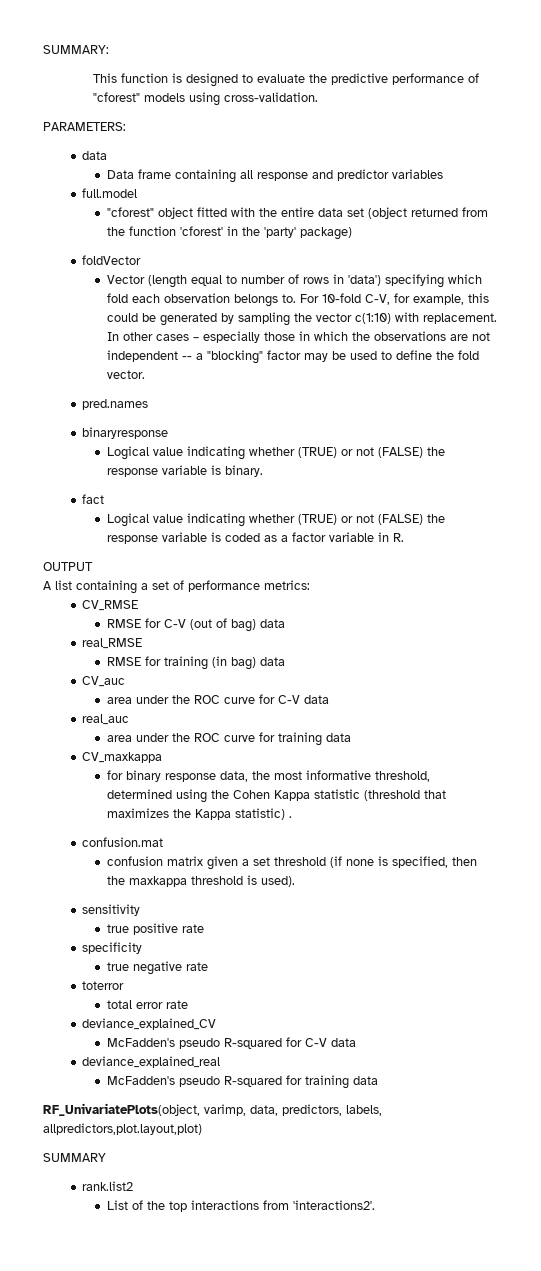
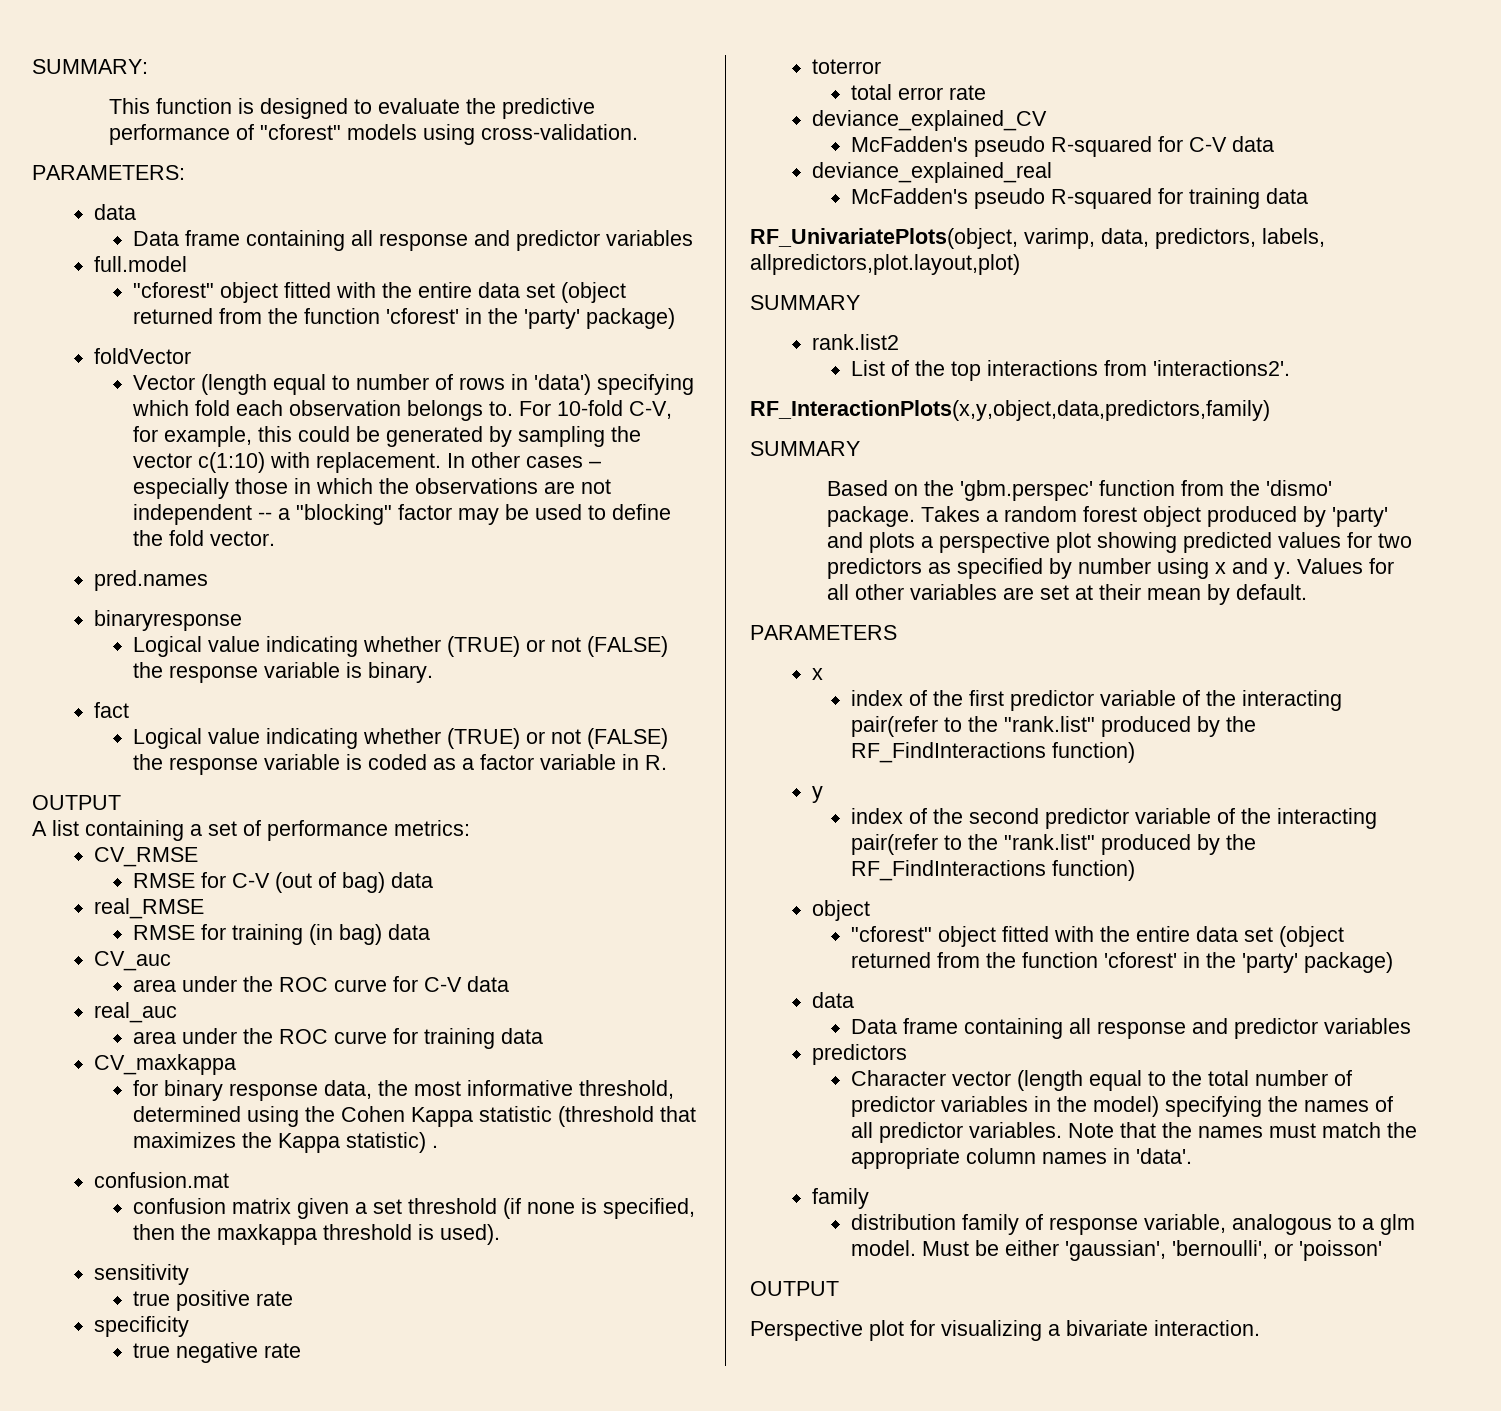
(376, 1205) none -> [750,400,1270,421] [750,441,860,456] [827,480,1333,501] [827,506,1389,527] [827,532,1413,553] [827,558,1395,579] [827,584,1308,605] [750,625,897,640] [812,668,824,680] [850,690,1342,711] [850,716,1256,737] [850,742,1135,763] [812,786,824,803] [850,808,1377,829] [850,834,1256,855] [850,860,1135,881] [812,900,871,921] [850,926,1344,947] [850,952,1393,973] [812,992,855,1008] [850,1018,1411,1039] [812,1044,908,1065] [850,1070,1352,1091] [850,1096,1393,1117] [850,1122,1417,1143] [850,1148,1192,1169] [812,1188,870,1209] [850,1214,1415,1235] [850,1240,1382,1261] [750,1281,839,1296] [750,1320,1260,1341] // RF_InteractionPlots(x,y,object,data,predictors,family) // SUMMARY // Based on the 'gbm.perspec' function from the 'dismo' package. Takes a random forest object produced by 'party' and plots a perspective plot showing predicted values for two predictors as specified by number using x and y. Values for all other variables are set at their mean by default. // PARAMETERS // x // index of the first predictor variable of the interacting pair(refer to the "rank.list" produced by the RF_FindInteractions function) // y // index of the second predictor variable of the interacting pair(refer to the "rank.list" produced by the RF_FindInteractions function) // object // "cforest" object fitted with the entire data set (object returned from the function 'cforest' in the 'party' package) // data // Data frame containing all response and predictor variables // predictors // Character vector (length equal to the total number of predictor variables in the model) specifying the names of all predictor variables. Note that the names must match the appropriate column names in 'data'. // family // distribution family of response variable, analogous to a glm model. Must be either 'gaussian', 'bernoulli', or 'poisson' // OUTPUT // Perspective plot for visualizing a bivariate interaction.

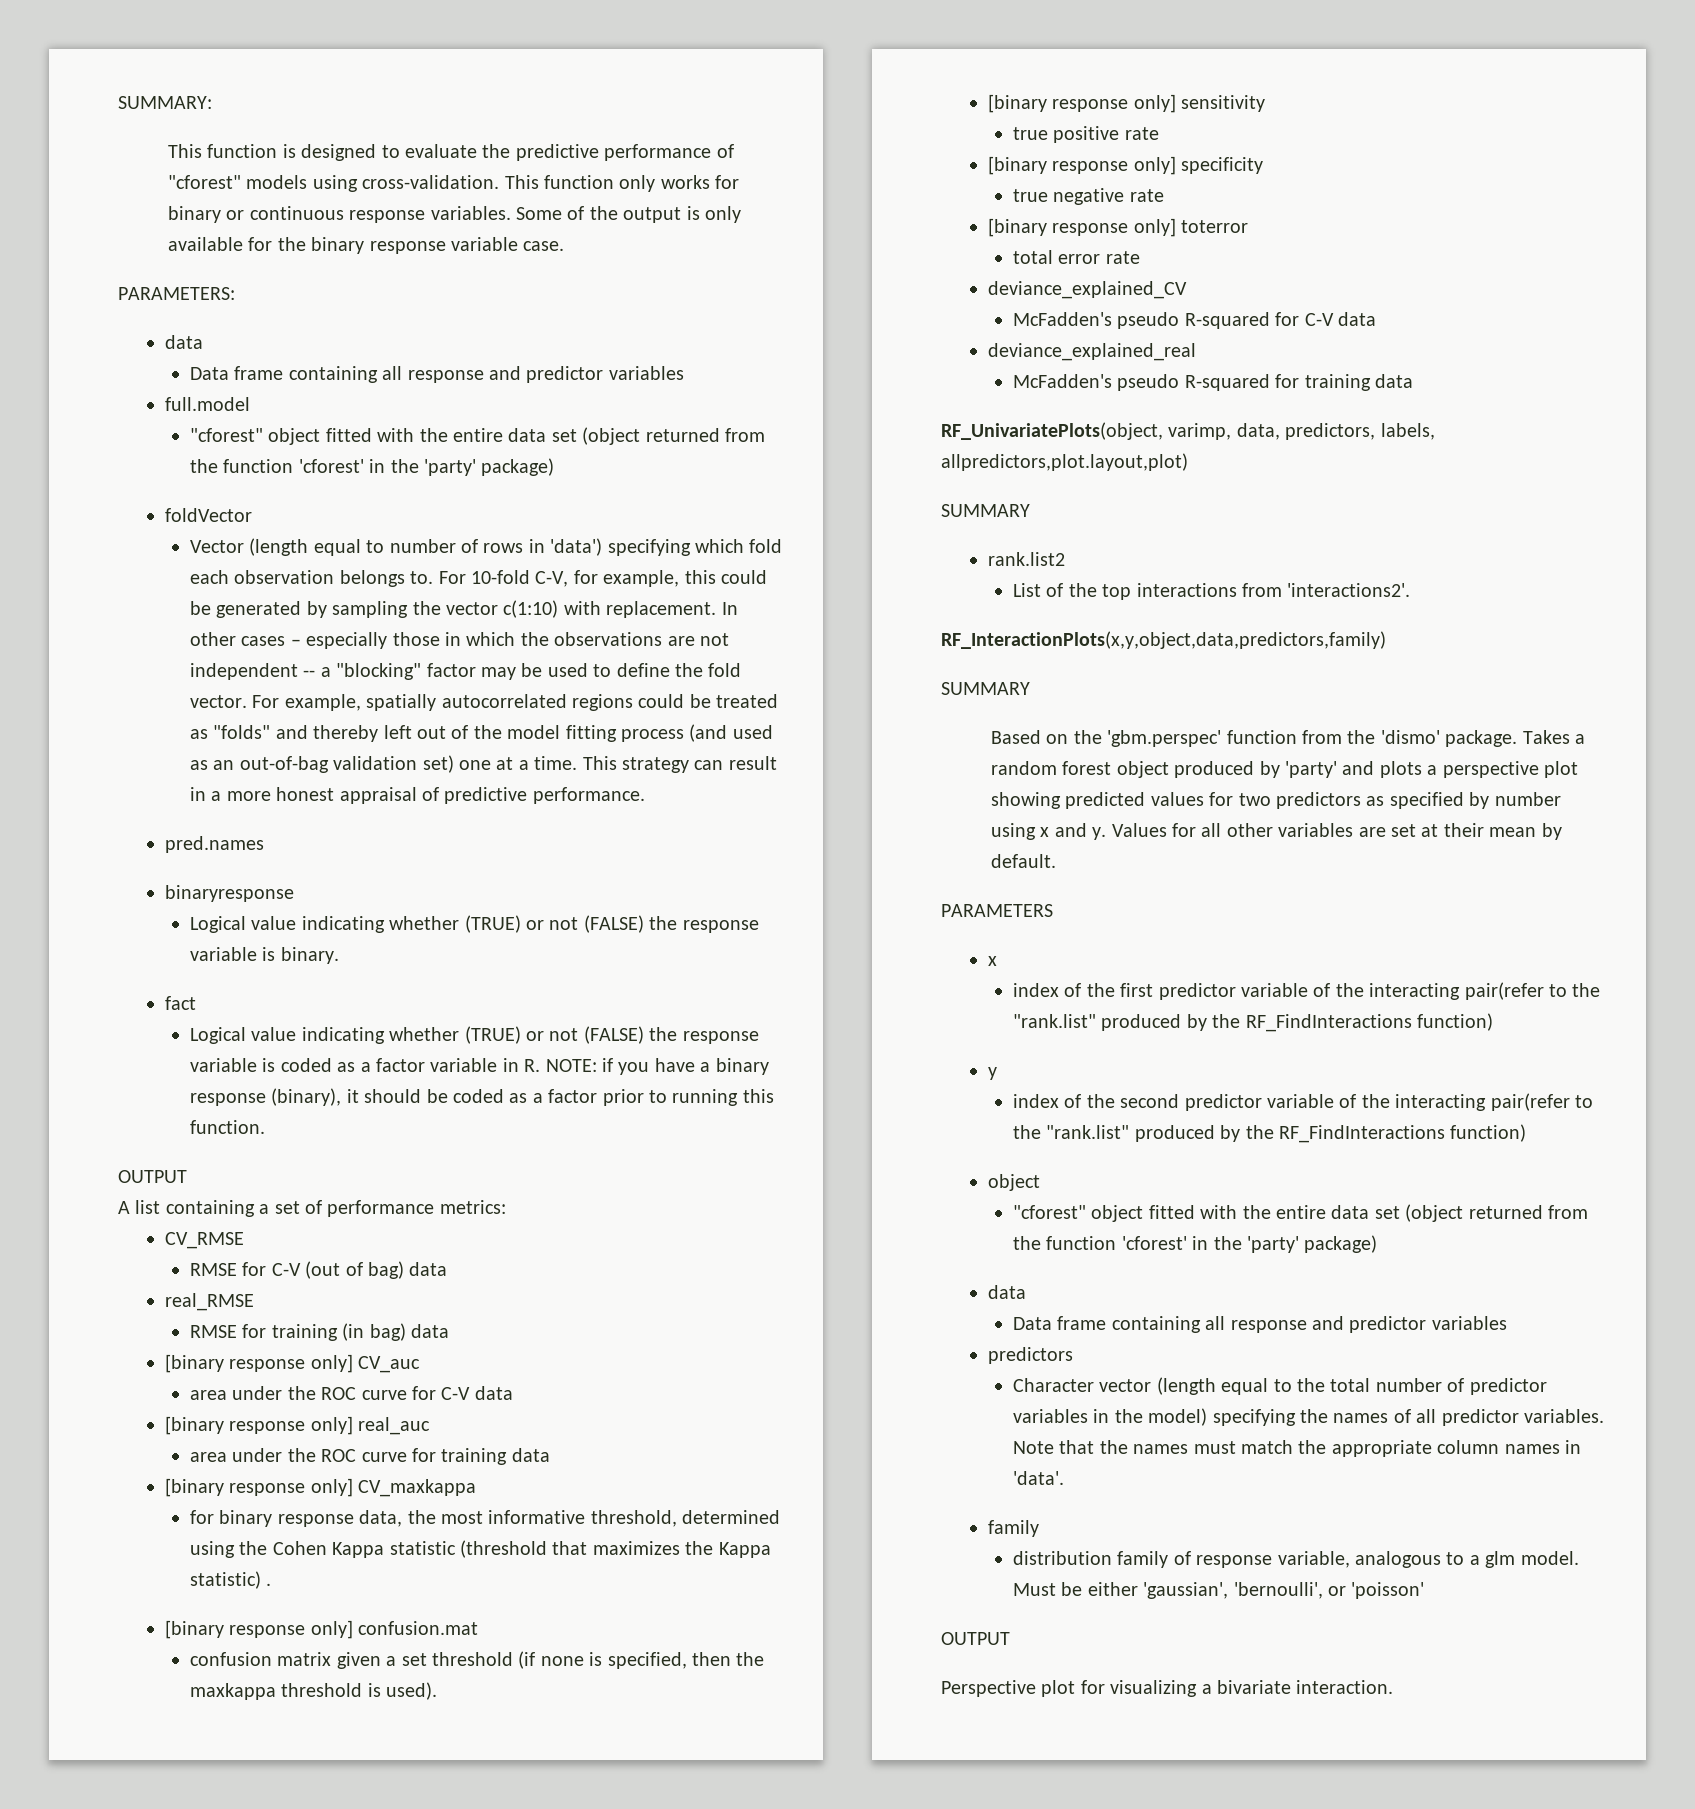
(639, 132) none -> [504,175,740,192] [167,206,741,223] [167,237,565,254] This function only works for binary or continuous response variables. Some of the output is only available for the binary response variable case.
(275, 538) none -> [252,694,779,711] [189,724,773,742] [189,755,777,773] [189,787,645,804] For example, spatially autocorrelated regions could be treated as "folds" and thereby left out of the model fitting process (and used as an out-of-bag validation set) one at a time. This strategy can result in a more honest appraisal of predictive performance.
(667, 762) none -> [545,1058,769,1075] [189,1088,774,1106] [189,1120,265,1134] NOTE: if you have a binary response (binary), it should be coded as a factor prior to running this function.
(430, 932) none -> [164,1354,353,1373] [binary response only]
(509, 984) none -> [164,1416,353,1435] [binary response only]
(543, 1036) none -> [164,1478,353,1497] [binary response only]
(438, 1146) none -> [164,1620,353,1639] [binary response only]
(500, 1234) none -> [987,94,1176,113] [binary response only]
(293, 1298) none -> [987,156,1176,175] [binary response only]
(301, 1350) none -> [987,218,1176,237] [binary response only]

